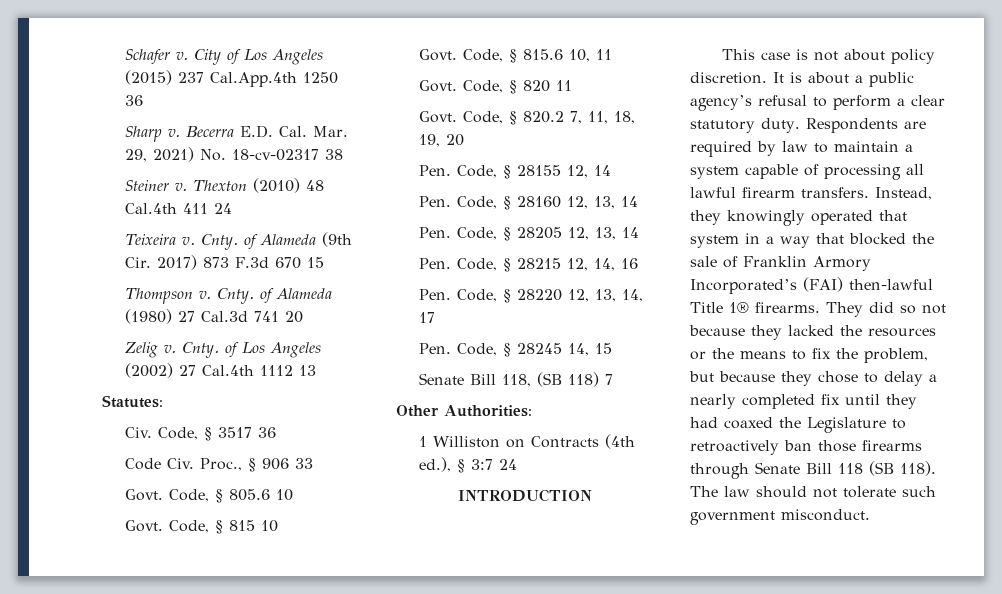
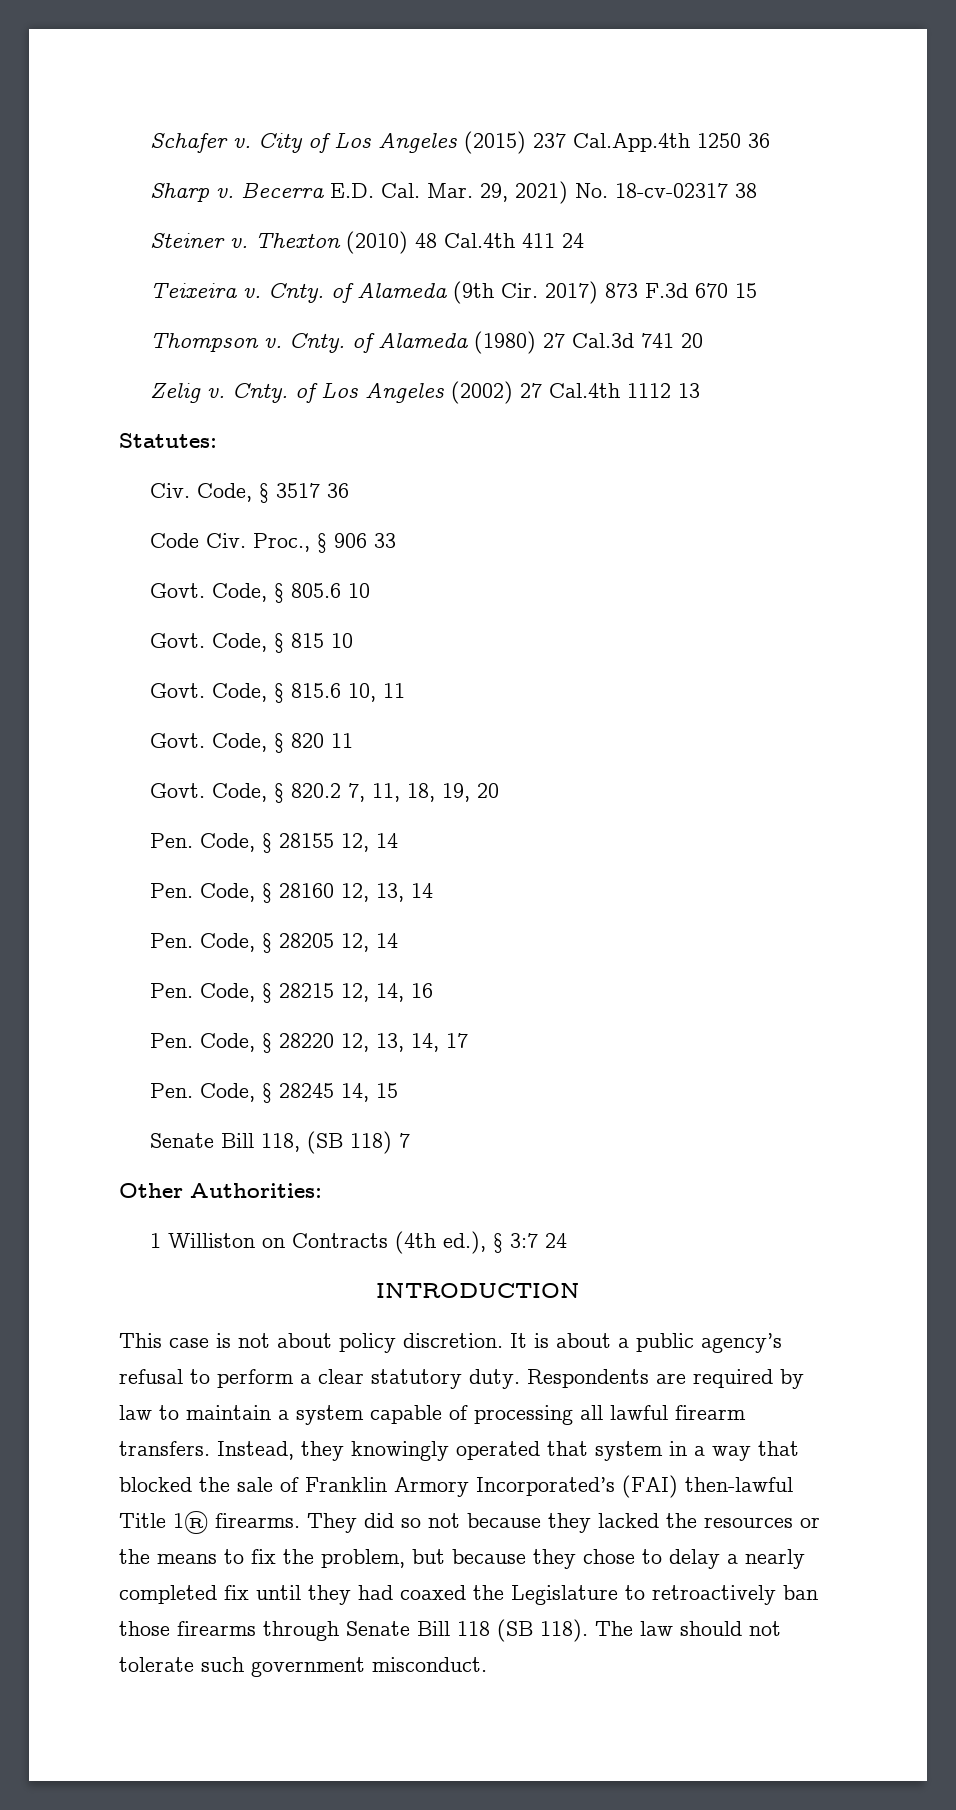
[594,227,616,240] 13, -> (370, 942) none

